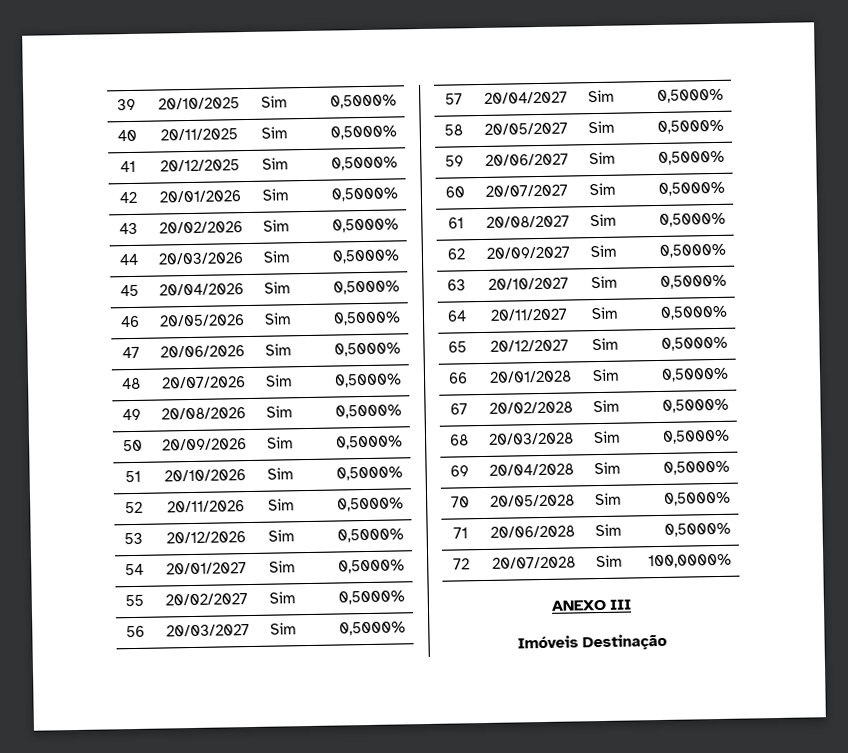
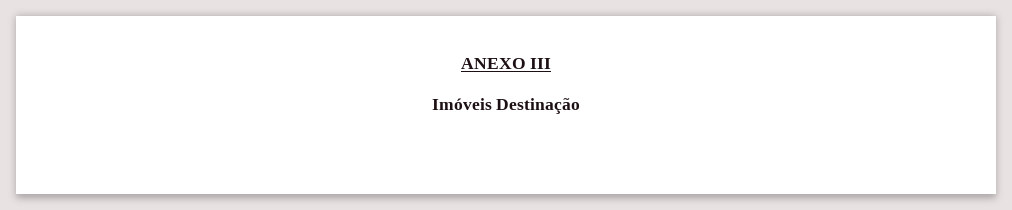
[117,98,136,111] [157,97,240,110] [261,95,288,108] [330,94,398,109] [116,129,137,142] [159,128,238,141] [261,126,288,139] [330,125,398,140] [119,160,136,173] [159,159,240,172] [262,157,289,170] [331,156,399,171] [118,191,137,204] [158,190,241,203] [262,188,289,201] [331,187,399,202] [119,222,138,235] [158,221,243,234] [263,219,290,232] [332,218,400,233] [119,253,139,266] [158,252,244,265] [263,250,291,263] [332,249,401,264] [120,284,139,297] [159,283,244,296] [264,281,291,294] [333,280,401,295] [120,315,140,328] [159,314,245,327] [264,312,292,325] [333,311,402,326] [121,346,140,359] [160,345,245,358] [265,343,292,356] [334,342,402,357] [121,377,141,390] [160,376,246,389] [265,374,293,387] [334,373,403,388] [122,408,141,421] [161,407,246,420] [266,405,293,418] [335,404,403,419] [122,439,143,452] [162,438,247,451] [267,436,294,449] [336,435,404,450] [124,470,141,483] [163,469,246,482] [267,467,294,480] [336,466,404,481] [124,501,143,514] [166,500,245,513] [268,498,295,511] [337,497,405,512] [124,532,143,545] [165,531,246,544] [268,529,295,542] [337,528,405,543] [125,563,144,576] [166,562,247,575] [269,560,296,573] [338,559,406,574] [125,594,144,607] [165,593,248,606] [269,591,296,604] [338,590,406,605] [126,625,145,638] [165,624,250,637] [270,622,297,635] [339,621,407,636] [444,93,463,105] [483,91,568,104] [588,89,615,103] [657,88,725,103] [444,124,463,136] [483,122,568,135] [588,120,615,134] [657,119,725,134] [445,155,464,167] [484,153,569,166] [589,151,616,165] [658,150,726,165] [444,186,465,198] [485,184,568,197] [589,182,616,196] [658,181,726,196] [447,217,464,229] [485,215,570,228] [590,213,617,227] [659,212,727,227] [446,248,466,260] [485,246,570,259] [590,244,617,258] [659,243,727,258] [447,279,466,291] [488,277,569,290] [591,275,618,289] [660,274,728,289] [447,310,467,322] [490,308,568,321] [591,306,619,320] [660,305,729,320] [448,341,467,353] [490,339,569,352] [592,337,619,351] [661,336,729,351] [448,372,468,384] [488,370,572,383] [592,368,620,382] [661,367,730,382] [449,403,468,415] [488,401,573,414] [593,399,620,413] [662,398,730,413] [449,434,469,446] [488,432,574,445] [593,430,621,444] [662,429,731,444] [450,465,469,477] [489,463,574,476] [594,461,621,475] [663,460,731,475] [451,496,470,508] [490,494,575,507] [595,492,622,506] [664,491,732,506] [453,527,468,539] [490,525,575,538] [595,523,622,537] [664,522,732,537] [453,558,470,570] [491,556,576,569] [596,554,623,568] [648,553,733,569] 39 | 20/10/2025 | Sim | 0,5000% // 40 | 20/11/2025 | Sim | 0,5000% // 41 | 20/12/2025 | Sim | 0,5000% // 42 | 20/01/2026 | Sim | 0,5000% // 43 | 20/02/2026 | Sim | 0,5000% // 44 | 20/03/2026 | Sim | 0,5000% // 45 | 20/04/2026 | Sim | 0,5000% // 46 | 20/05/2026 | Sim | 0,5000% // 47 | 20/06/2026 | Sim | 0,5000% // 48 | 20/07/2026 | Sim | 0,5000% // 49 | 20/08/2026 | Sim | 0,5000% // 50 | 20/09/2026 | Sim | 0,5000% // 51 | 20/10/2026 | Sim | 0,5000% // 52 | 20/11/2026 | Sim | 0,5000% // 53 | 20/12/2026 | Sim | 0,5000% // 54 | 20/01/2027 | Sim | 0,5000% // 55 | 20/02/2027 | Sim | 0,5000% // 56 | 20/03/2027 | Sim | 0,5000% // 57 | 20/04/2027 | Sim | 0,5000% // 58 | 20/05/2027 | Sim | 0,5000% // 59 | 20/06/2027 | Sim | 0,5000% // 60 | 20/07/2027 | Sim | 0,5000% // 61 | 20/08/2027 | Sim | 0,5000% // 62 | 20/09/2027 | Sim | 0,5000% // 63 | 20/10/2027 | Sim | 0,5000% // 64 | 20/11/2027 | Sim | 0,5000% // 65 | 20/12/2027 | Sim | 0,5000% // 66 | 20/01/2028 | Sim | 0,5000% // 67 | 20/02/2028 | Sim | 0,5000% // 68 | 20/03/2028 | Sim | 0,5000% // 69 | 20/04/2028 | Sim | 0,5000% // 70 | 20/05/2028 | Sim | 0,5000% // 71 | 20/06/2028 | Sim | 0,5000% // 72 | 20/07/2028 | Sim | 100,0000% // -> (460, 63) none

